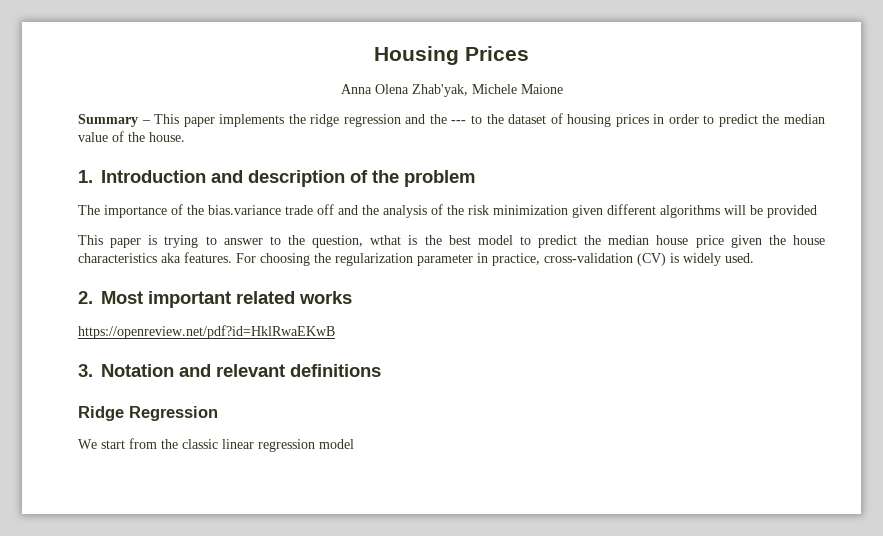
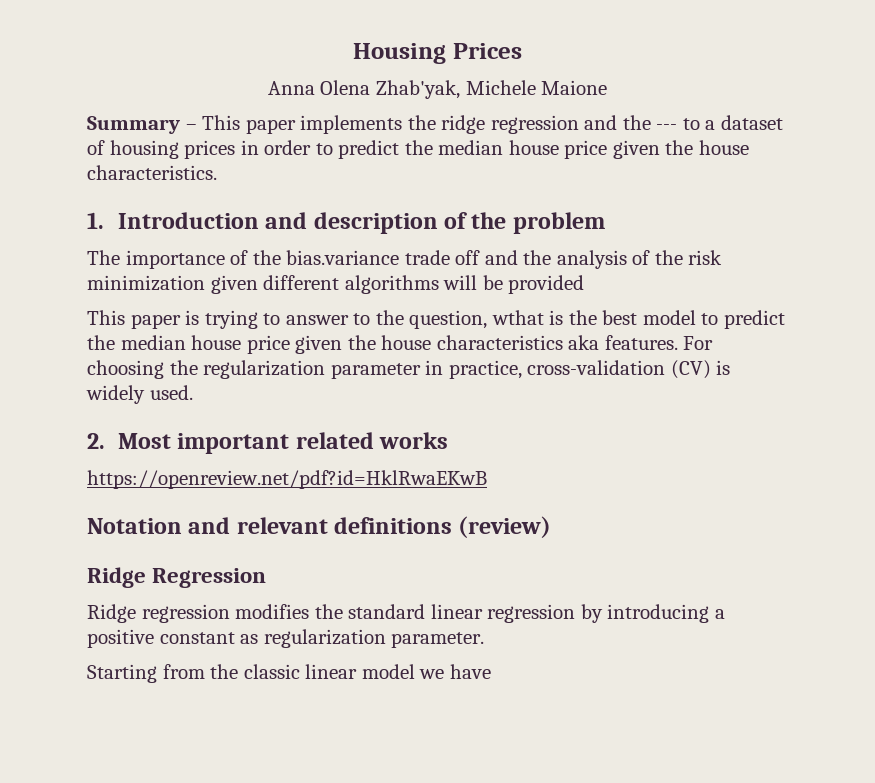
[486,114,504,124] the -> [705,120,716,130] a
[78,131,185,142] value of the house. -> [508,140,749,159] [87,165,217,180] house price given the house characteristics.
[78,364,93,377] 3. -> (487, 479) none
(382, 370) none -> [458,516,552,538] (review)
[78,439,125,449] We start -> [87,604,725,623] [87,629,485,648] [87,664,157,683] Ridge regression modifies the standard linear regression by introducing a positive constant as regularization parameter. // Starting
[258,439,354,452] regression model -> [361,664,491,679] model we have

